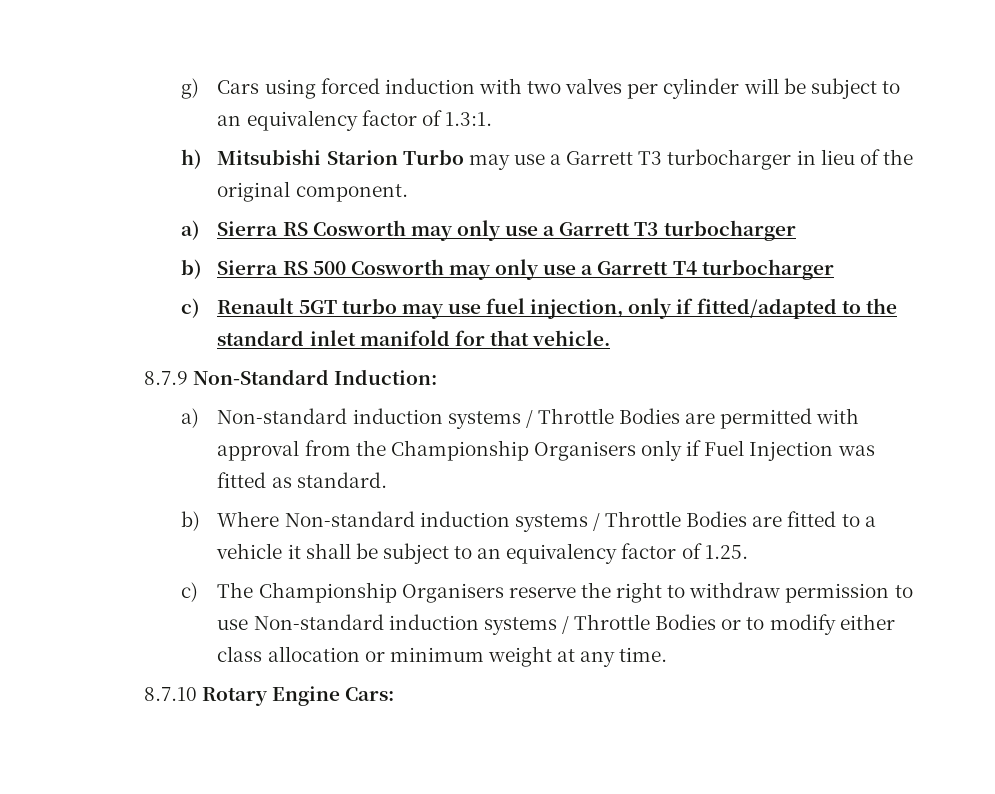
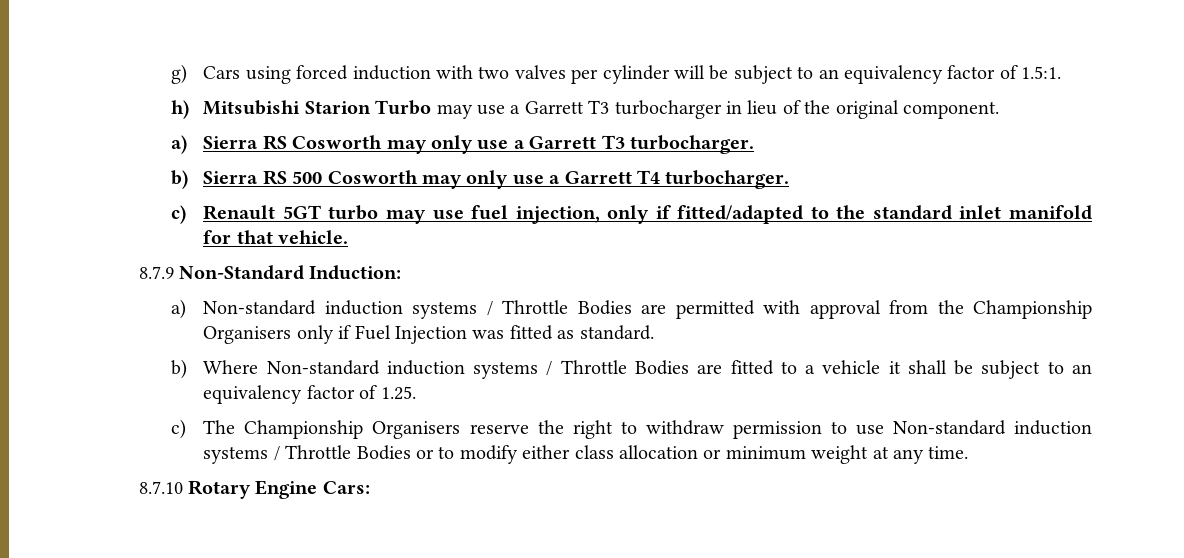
[444,112,492,126] 1.3:1. -> [1021,66,1062,79] 1.5:1.
[663,220,796,241] turbocharger -> [629,135,754,154] turbocharger.
[701,259,834,280] turbocharger -> [665,170,790,189] turbocharger.

